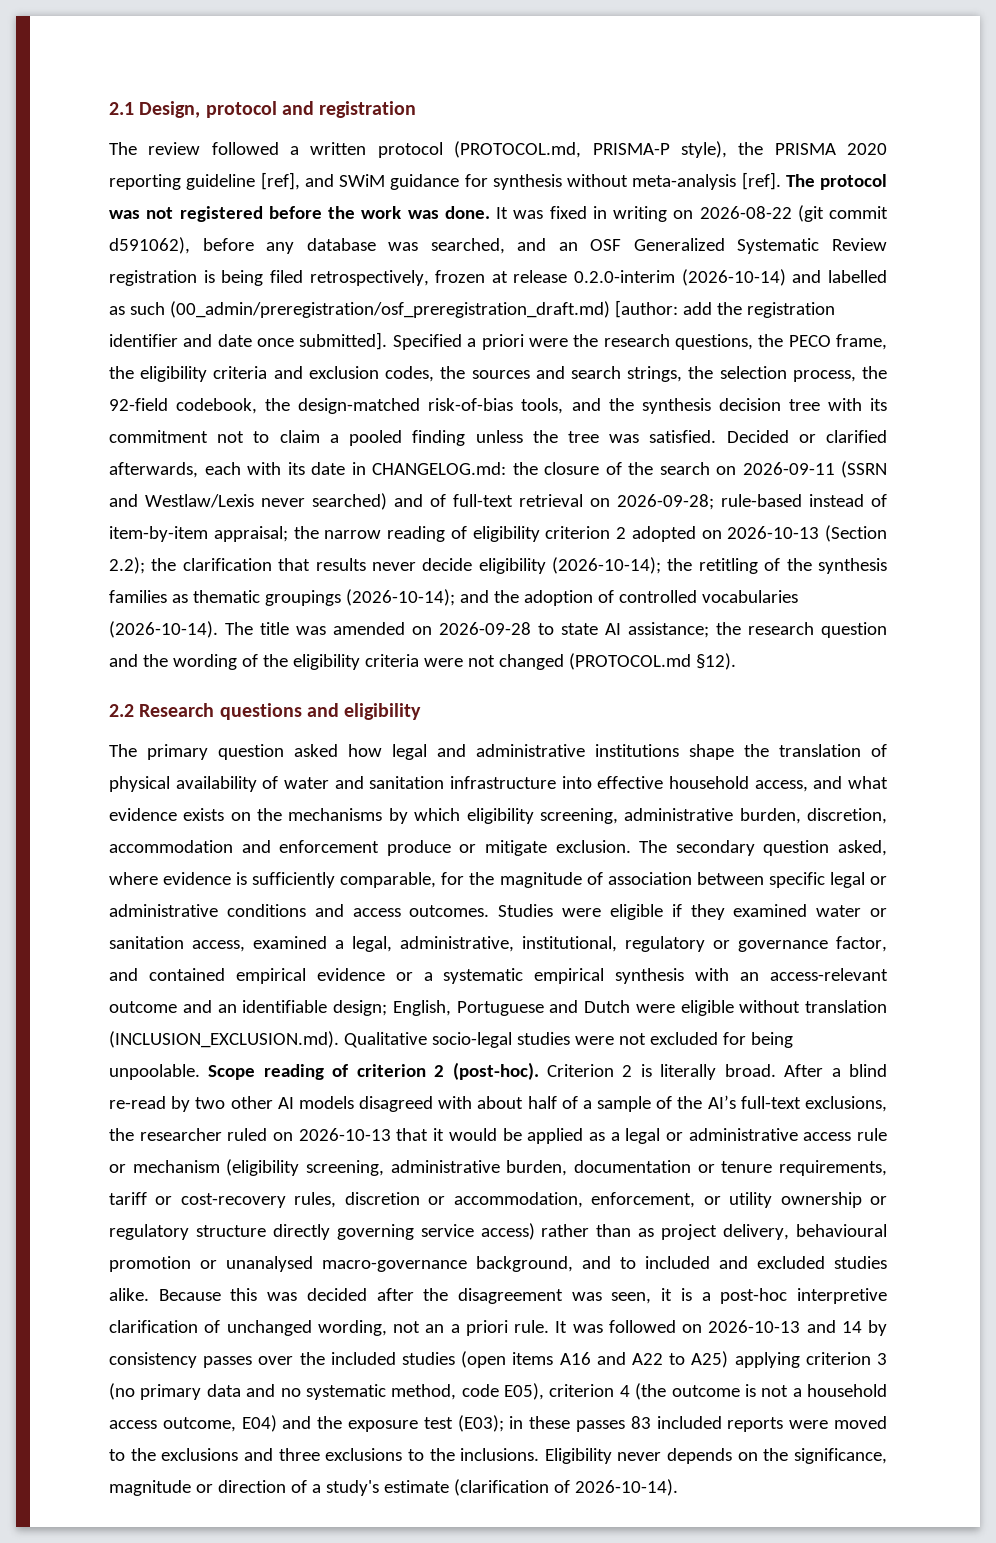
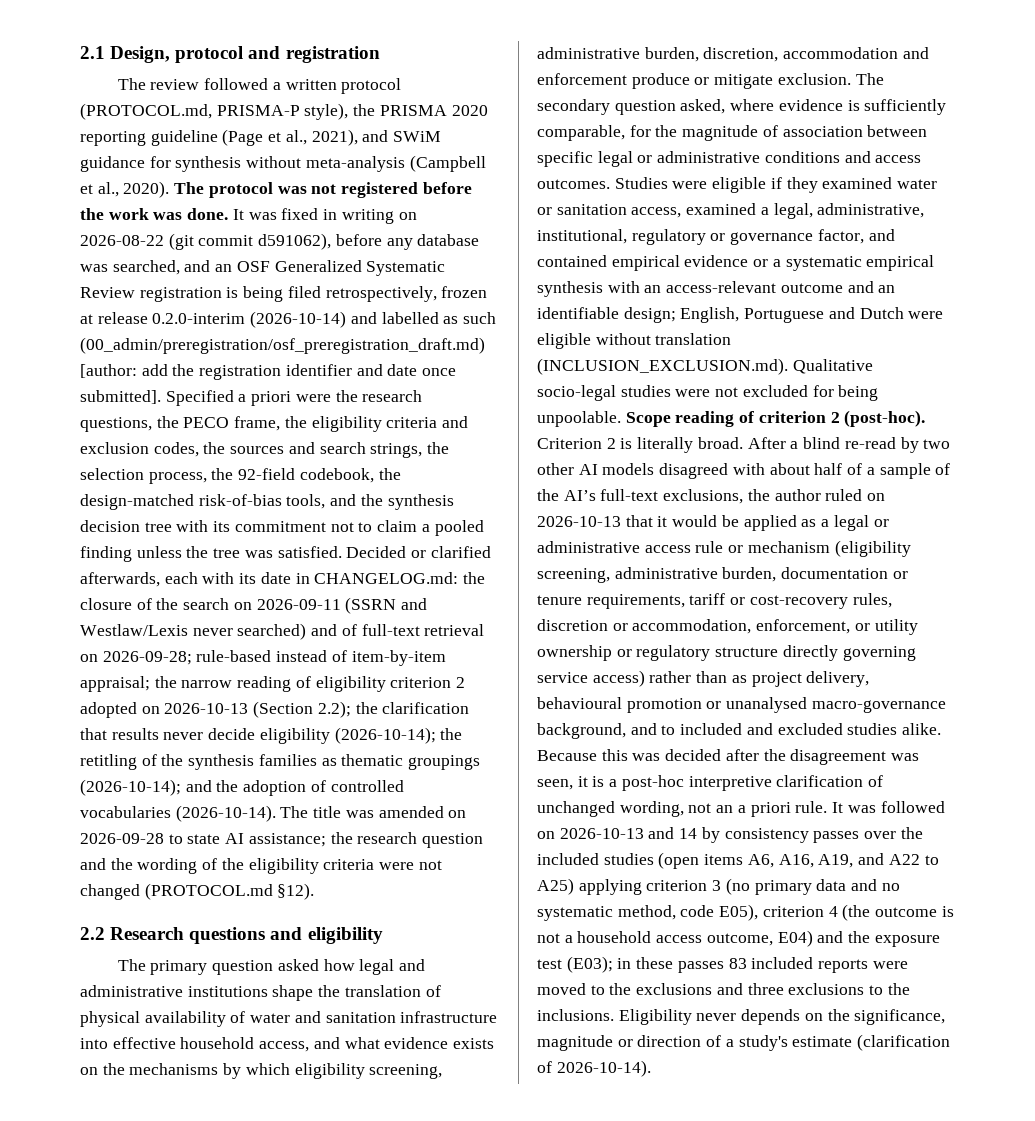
[260,172,300,190] [ref], -> [222,129,358,146] (Page et al., 2021),
[741,172,781,190] [ref]. -> [409,155,486,172] [80,181,170,198] (Campbell et al., 2020).
[139,1128,222,1141] researcher -> [774,489,821,501] author
[559,1352,591,1365] A16 -> [747,854,854,868] A6, A16, A19,

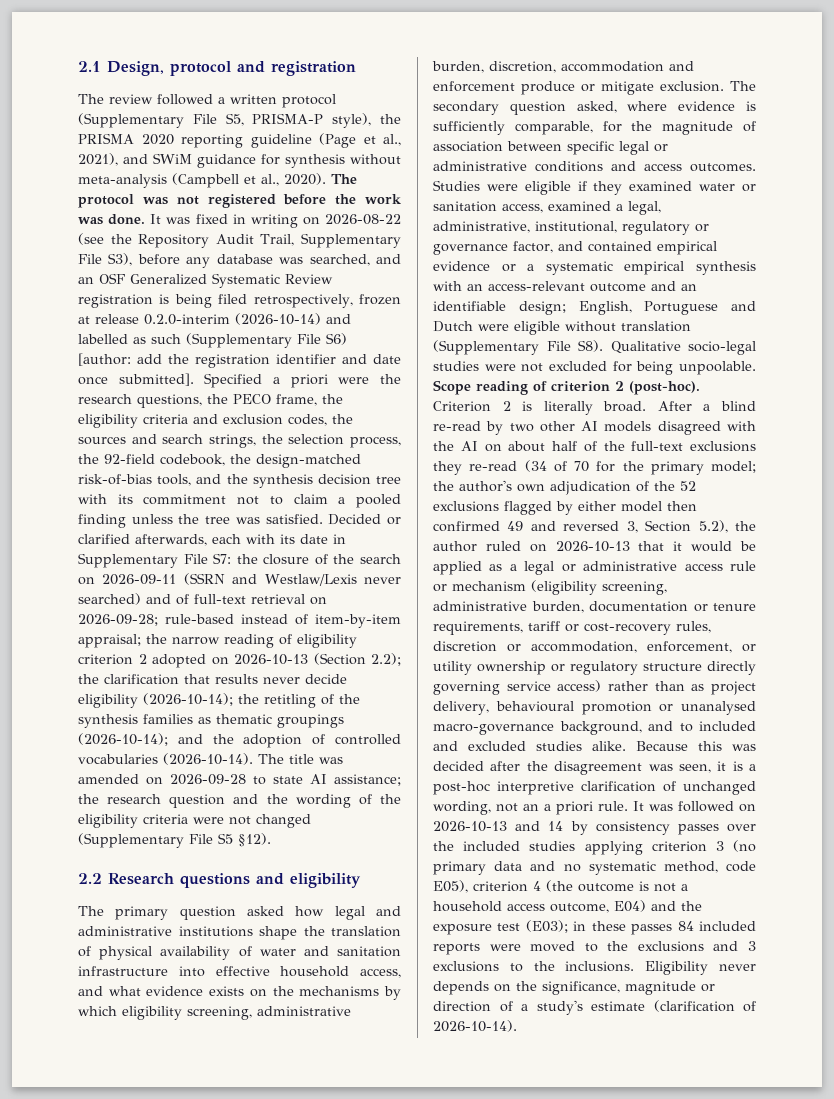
[80,103,212,120] (PROTOCOL.md, -> [78,113,244,128] (Supplementary File S5,
[168,233,332,250] (git commit d591062), -> [78,233,401,248] [78,253,133,266] (see the Repository Audit Trail, Supplementary File S3),
[80,337,485,354] (00_admin/preregistration/osf_preregistration_draft.md) -> [186,333,347,348] (Supplementary File S6)
[314,572,459,584] CHANGELOG.md: -> [78,553,232,568] Supplementary File S7:
[144,883,273,900] (PROTOCOL.md -> [78,833,233,848] (Supplementary File S5
[537,358,788,375] (INCLUSION_EXCLUSION.md). -> [433,340,603,355] (Supplementary File S8).
[769,463,951,479] [537,489,744,504] about half of a sample of the AI’s full-text exclusions, -> [433,441,756,452] [433,460,756,475] [433,480,696,495] [433,501,697,515] [433,520,728,533] the AI on about half of the full-text exclusions they re-read (34 of 70 for the primary model; the author's own adjudication of the 52 exclusions flagged by either model then confirmed 49 and reversed 3, Section 5.2),
[658,852,939,869] [537,878,574,895] (open items A6, A16, A19, and A22 to A25) -> (576, 846) none
[728,958,747,969] 83 -> [677,921,694,931] 84
[747,983,784,995] three -> [748,941,756,951] 3

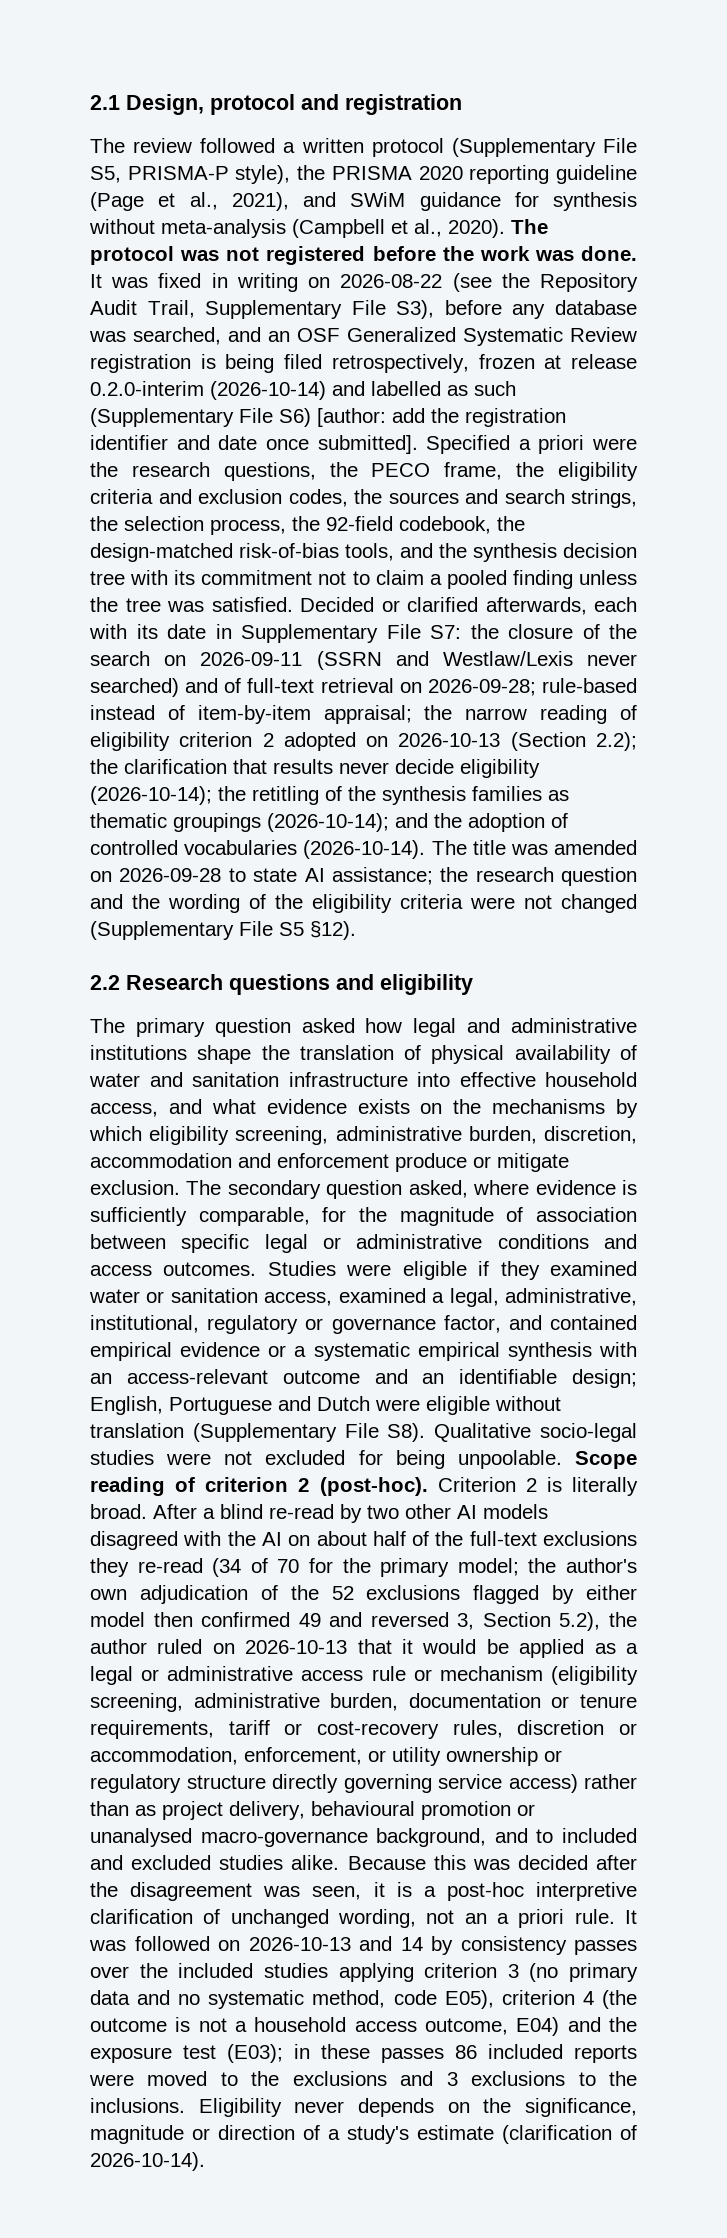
[677,921,694,931] 84 -> [455,2045,477,2059] 86

